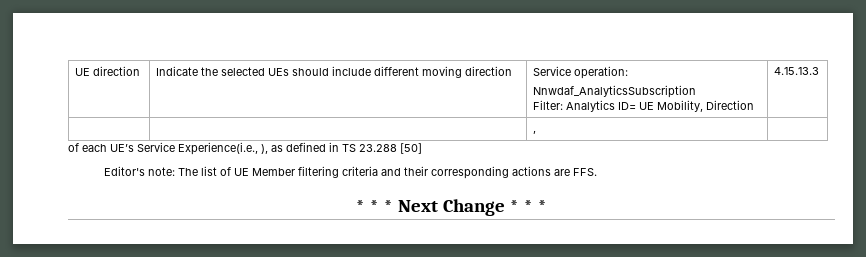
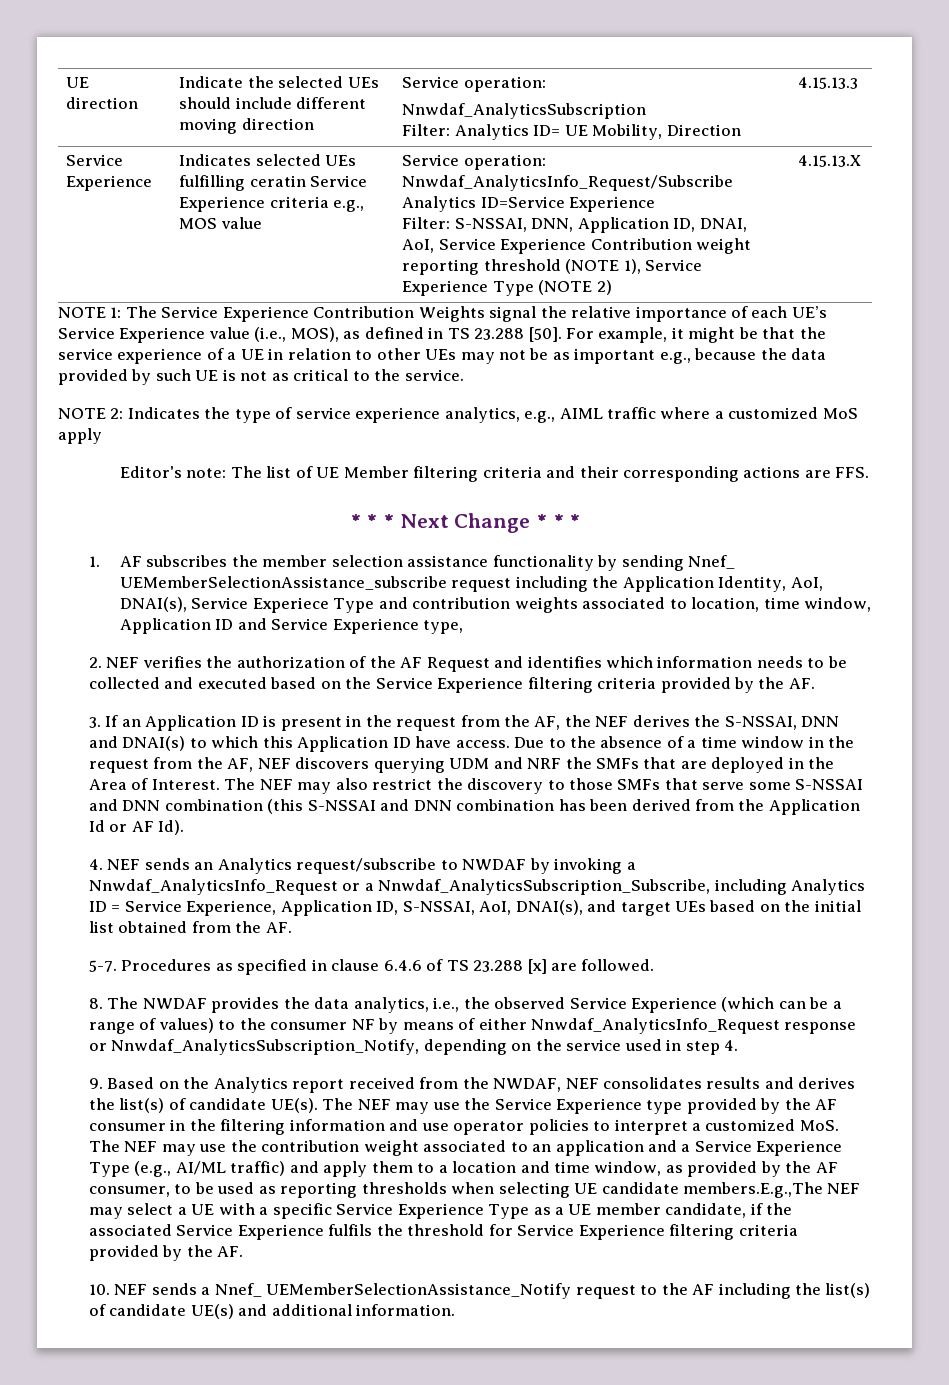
[533,130,537,134] [68,142,268,155] | | , | // of each UE’s Service Experience(i.e., ), -> [66,154,124,166] [66,175,153,191] [179,154,357,166] [179,175,368,191] [179,196,365,212] [179,217,262,229] [402,154,546,170] [402,175,734,191] [402,196,656,212] [402,217,747,233] [402,238,752,254] [402,259,703,275] [402,280,612,296] [798,155,862,167] [58,306,827,322] [58,327,339,343] Service Experience | Indicates selected UEs fulfilling ceratin Service Experience criteria e.g., MOS value | Service operation: Nnwdaf_AnalyticsInfo_Request/Subscribe Analytics ID=Service Experience // Filter: S-NSSAI, DNN, Application ID, DNAI, AoI, Service Experience Contribution weight reporting threshold (NOTE 1), Service Experience Type (NOTE 2) | 4.15.13.X // NOTE 1: The Service Experience Contribution Weights signal the relative importance of each UE’s Service Experience value (i.e., MOS),
[400,143,422,154] [50] -> [528,327,826,343] [58,348,827,364] [58,369,464,385] [58,407,858,423] [58,428,102,444] [50]. For example, it might be that the service experience of a UE in relation to other UEs may not be as important e.g., because the data provided by such UE is not as critical to the service. // NOTE 2: Indicates the type of service experience analytics, e.g., AIML traffic where a customized MoS apply
(547, 206) none -> [89,555,736,571] [120,576,823,592] [120,597,871,613] [120,618,464,634] [89,656,847,672] [89,677,815,693] [89,715,840,731] [89,736,855,752] [89,757,835,773] [89,778,864,794] [89,799,860,815] [89,820,185,835] [89,858,636,874] [89,879,866,895] [89,900,861,916] [89,921,292,933] [89,959,655,975] [89,997,842,1013] [89,1018,857,1034] [89,1039,739,1055] [89,1077,856,1093] [89,1098,838,1114] [89,1119,839,1135] [89,1140,843,1156] [89,1161,838,1177] [89,1182,861,1198] [89,1203,793,1219] [89,1224,798,1240] [89,1245,244,1261] [89,1283,871,1299] [89,1304,456,1319] // 1. AF subscribes the member selection assistance functionality by sending Nnef_ UEMemberSelectionAssistance_subscribe request including the Application Identity, AoI, DNAI(s), Service Experiece Type and contribution weights associated to location, time window, Application ID and Service Experience type, // 2. NEF verifies the authorization of the AF Request and identifies which information needs to be collected and executed based on the Service Experience filtering criteria provided by the AF. // 3. If an Application ID is present in the request from the AF, the NEF derives the S-NSSAI, DNN and DNAI(s) to which this Application ID have access. Due to the absence of a time window in the request from the AF, NEF discovers querying UDM and NRF the SMFs that are deployed in the Area of Interest. The NEF may also restrict the discovery to those SMFs that serve some S-NSSAI and DNN combination (this S-NSSAI and DNN combination has been derived from the Application Id or AF Id). // 4. NEF sends an Analytics request/subscribe to NWDAF by invoking a Nnwdaf_AnalyticsInfo_Request or a Nnwdaf_AnalyticsSubscription_Subscribe, including Analytics ID = Service Experience, Application ID, S-NSSAI, AoI, DNAI(s), and target UEs based on the initial list obtained from the AF. // 5-7. Procedures as specified in clause 6.4.6 of TS 23.288 [x] are followed. // 8. The NWDAF provides the data analytics, i.e., the observed Service Experience (which can be a range of values) to the consumer NF by means of either Nnwdaf_AnalyticsInfo_Request response or Nnwdaf_AnalyticsSubscription_Notify, depending on the service used in step 4. // 9. Based on the Analytics report received from the NWDAF, NEF consolidates results and derives the list(s) of candidate UE(s). The NEF may use the Service Experience type provided by the AF consumer in the filtering information and use operator policies to interpret a customized MoS. The NEF may use the contribution weight associated to an application and a Service Experience Type (e.g., AI/ML traffic) and apply them to a location and time window, as provided by the AF consumer, to be used as reporting thresholds when selecting UE candidate members.E.g.,The NEF may select a UE with a specific Service Experience Type as a UE member candidate, if the associated Service Experience fulfils the threshold for Service Experience filtering criteria provided by the AF. // 10. NEF sends a Nnef_ UEMemberSelectionAssistance_Notify request to the AF including the list(s) of candidate UE(s) and additional information.

